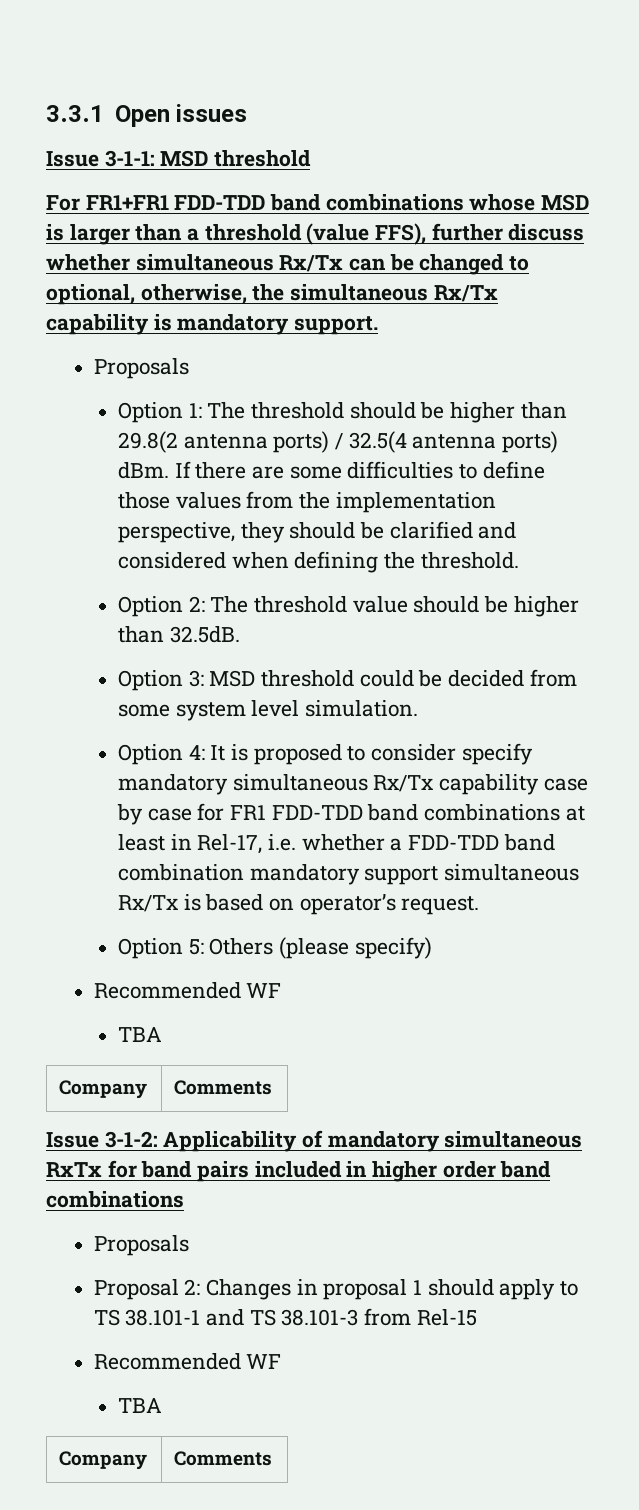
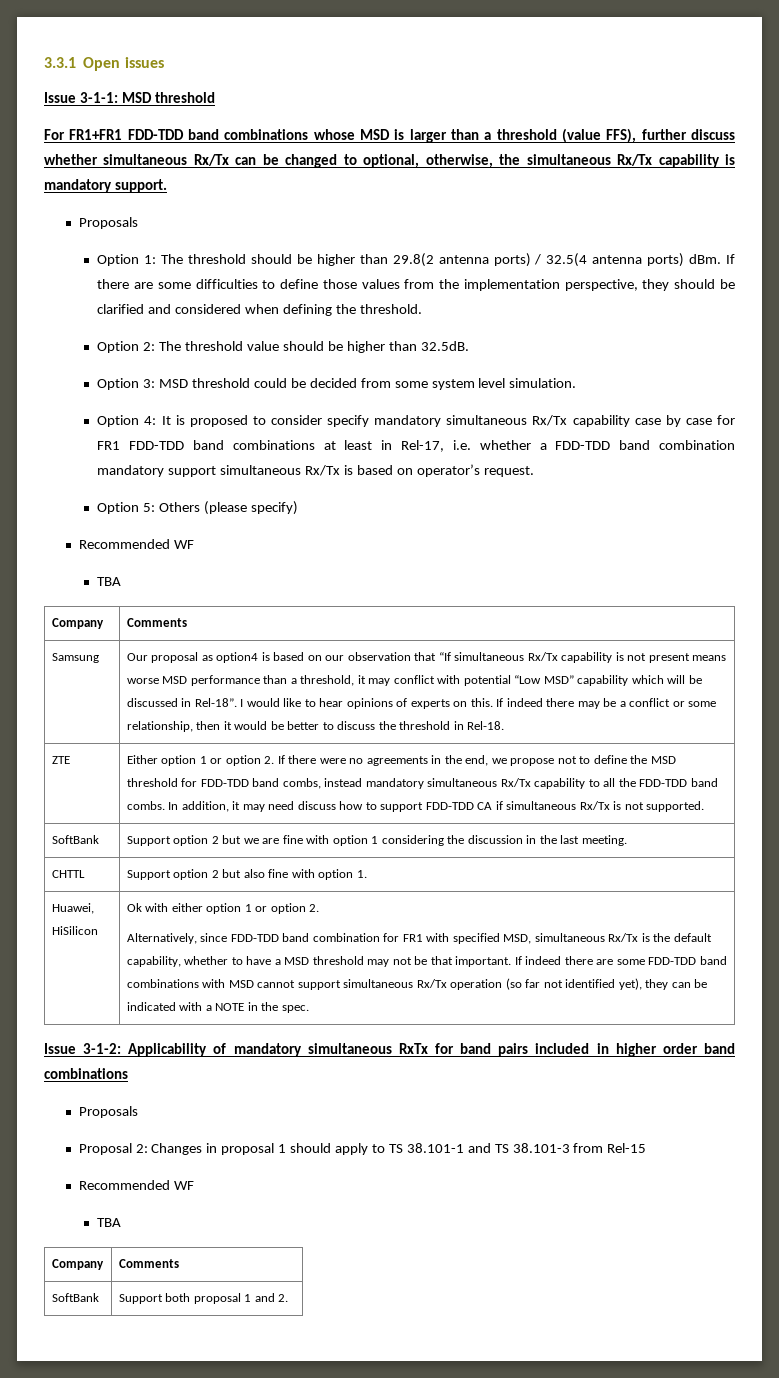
(273, 1087) none -> [51,653,99,663] [126,652,727,663] [126,675,702,686] [126,698,717,709] [126,721,505,732] [51,756,70,764] [126,755,676,766] [126,778,718,789] [126,801,705,812] [51,835,99,844] [126,835,627,846] [51,870,85,878] [126,869,367,880] [51,903,94,914] [51,926,98,935] [126,903,320,914] [126,933,712,944] [126,956,727,967] [126,978,708,990] [126,1002,309,1013] // Samsung | Our proposal as option4 is based on our observation that “If simultaneous Rx/Tx capability is not present means worse MSD performance than a threshold, it may conflict with potential “Low MSD” capability which will be discussed in Rel-18”. I would like to hear opinions of experts on this. If indeed there may be a conflict or some relationship, then it would be better to discuss the threshold in Rel-18. // ZTE | Either option 1 or option 2. If there were no agreements in the end, we propose not to define the MSD threshold for FDD-TDD band combs, instead mandatory simultaneous Rx/Tx capability to all the FDD-TDD band combs. In addition, it may need discuss how to support FDD-TDD CA if simultaneous Rx/Tx is not supported. // SoftBank | Support option 2 but we are fine with option 1 considering the discussion in the last meeting. // CHTTL | Support option 2 but also fine with option 1. // Huawei, HiSilicon | Ok with either option 1 or option 2. // Alternatively, since FDD-TDD band combination for FR1 with specified MSD, simultaneous Rx/Tx is the default capability, whether to have a MSD threshold may not be that important. If indeed there are some FDD-TDD band combinations with MSD cannot support simultaneous Rx/Tx operation (so far not identified yet), they can be indicated with a NOTE in the spec.
(273, 1458) none -> [51,1293,99,1302] [118,1293,289,1304] // SoftBank | Support both proposal 1 and 2.

